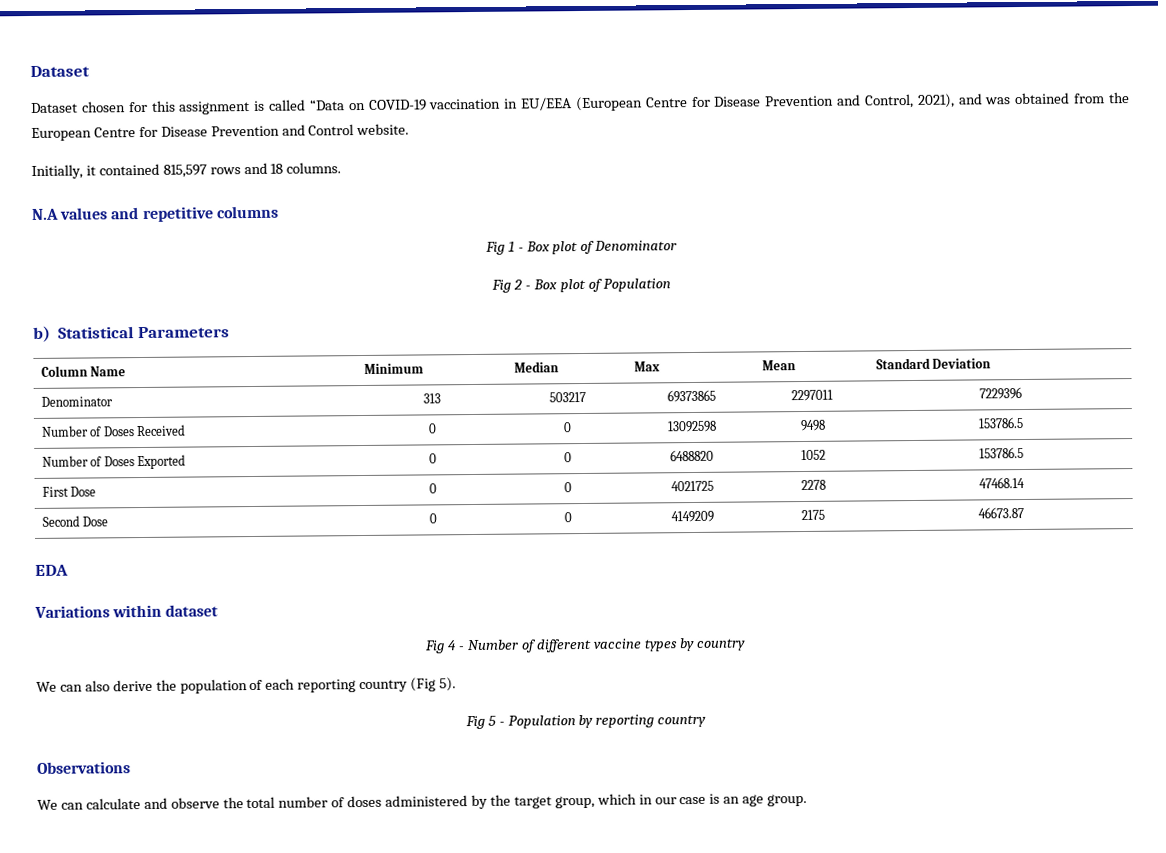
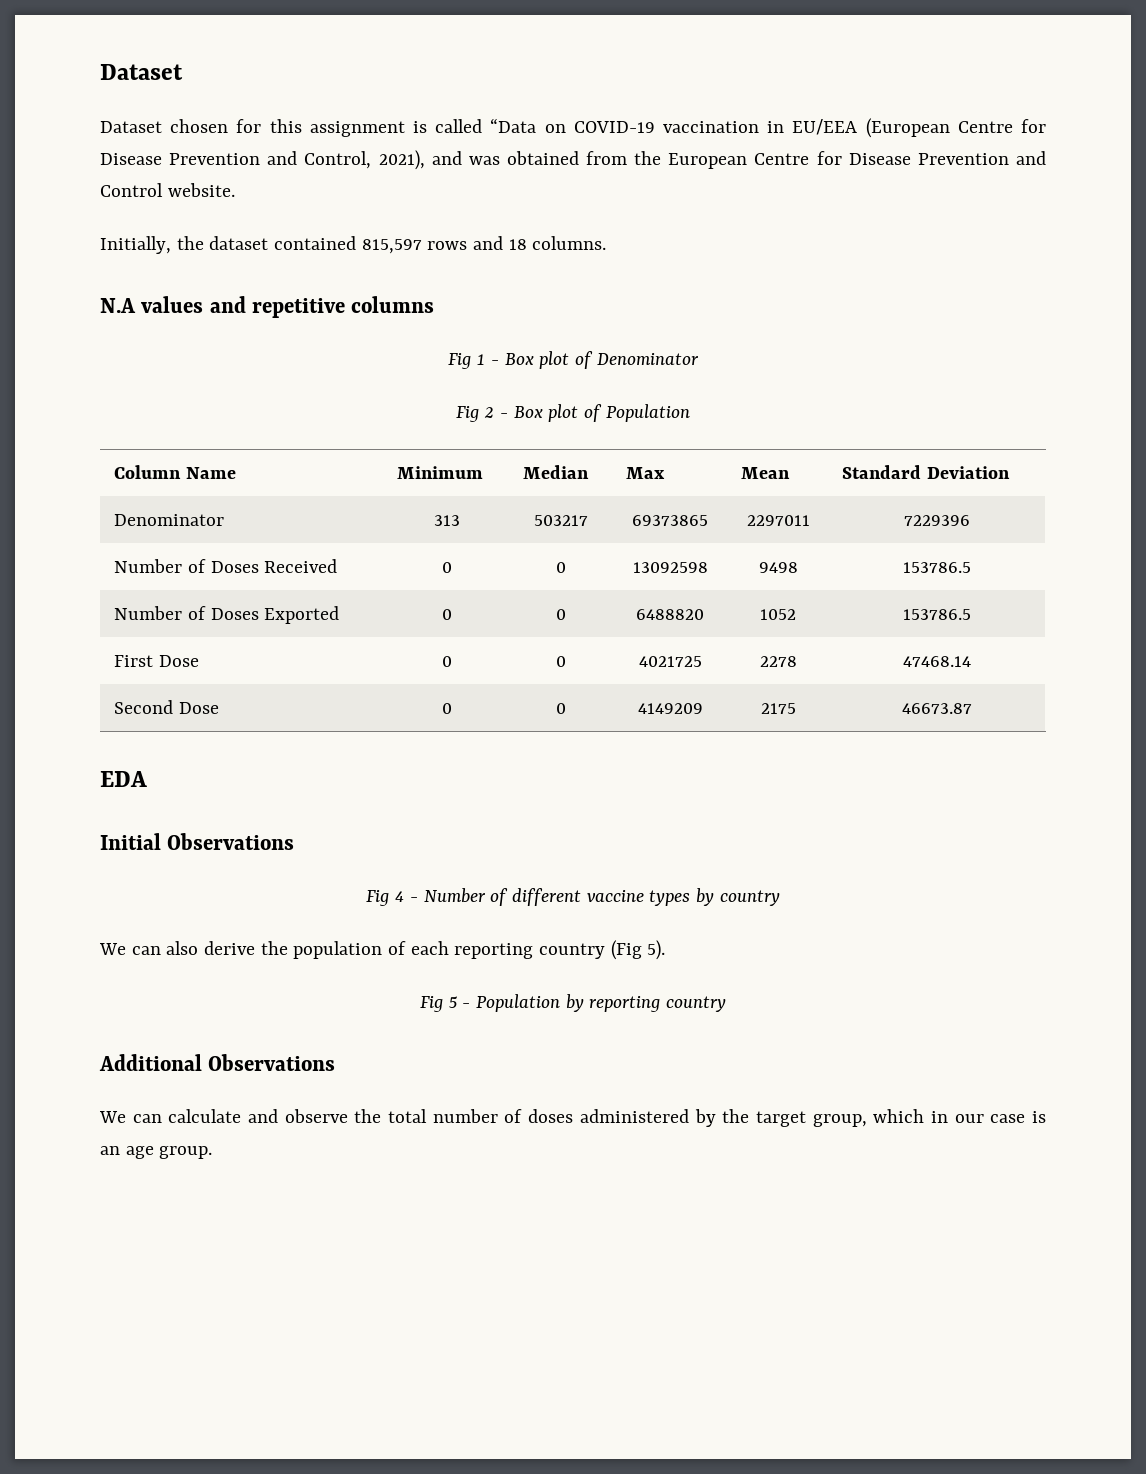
[85,165,96,176] it -> [176,236,269,250] the dataset
[33,325,230,342] // b) Statistical Parameters -> (690, 413) none
[34,604,219,618] Variations within dataset -> [100,833,295,850] Initial Observations
(707, 721) none -> [99,1054,202,1071] Additional

